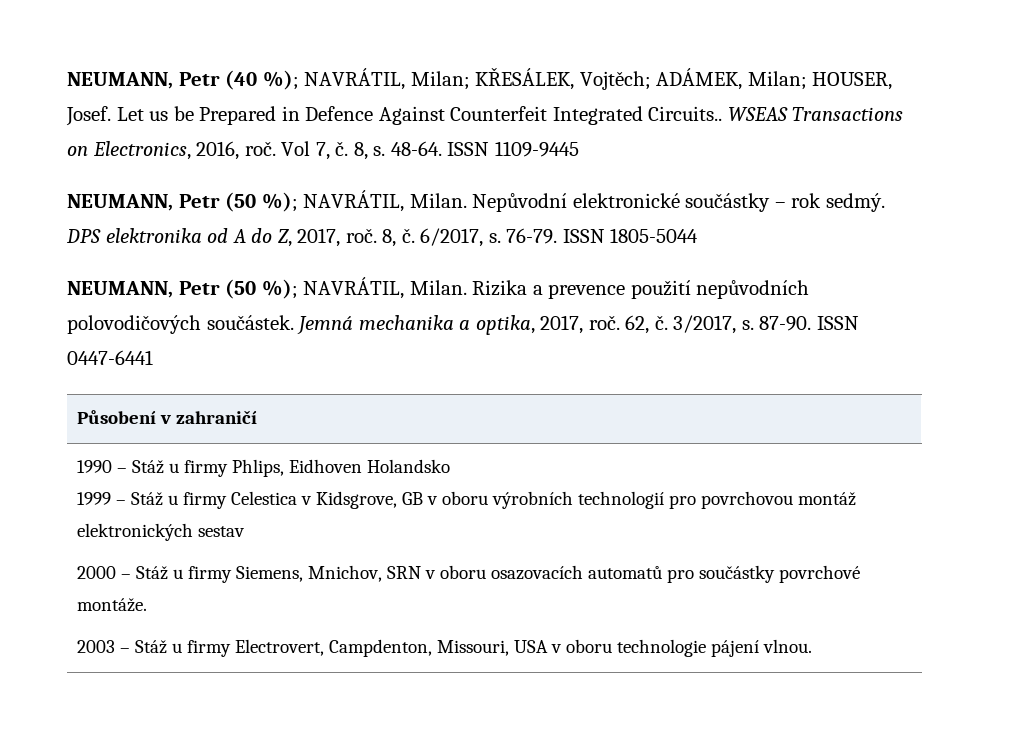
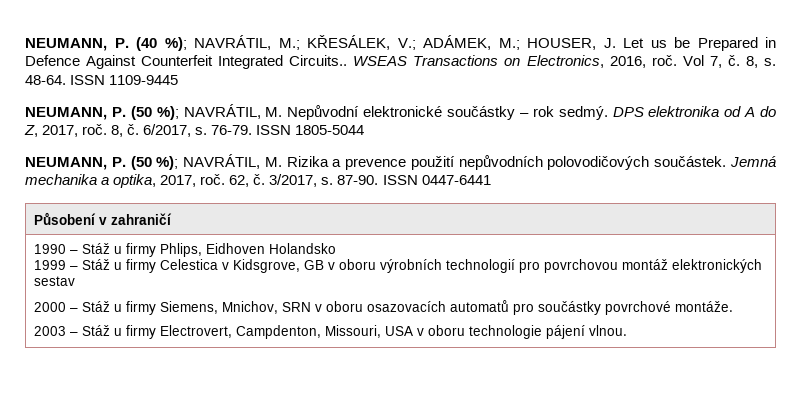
[67,72,220,89] NEUMANN, Petr -> [25,38,129,51] NEUMANN, P.
[410,67,893,90] [66,106,111,126] Milan; KŘESÁLEK, Vojtěch; ADÁMEK, Milan; HOUSER, Josef. -> [278,35,616,50] M.; KŘESÁLEK, V.; ADÁMEK, M.; HOUSER, J.
[178,190,467,212] Petr (50 %); NAVRÁTIL, Milan. -> [111,104,283,120] P. (50 %); NAVRÁTIL, M.
[178,277,467,299] Petr (50 %); NAVRÁTIL, Milan. -> [111,154,282,170] P. (50 %); NAVRÁTIL, M.

